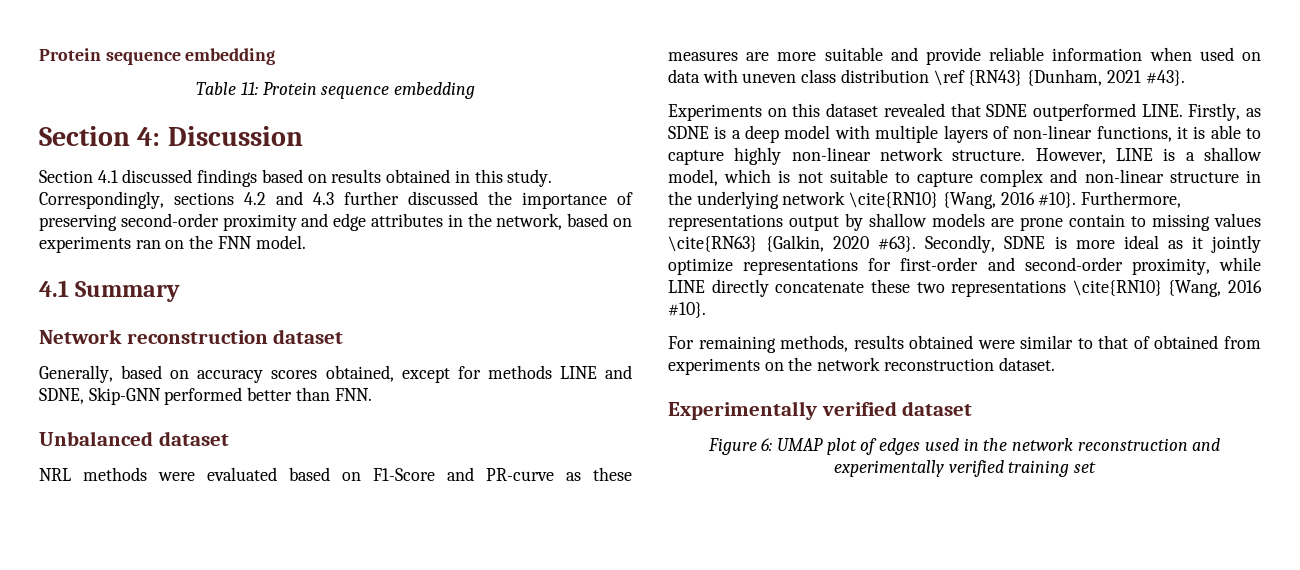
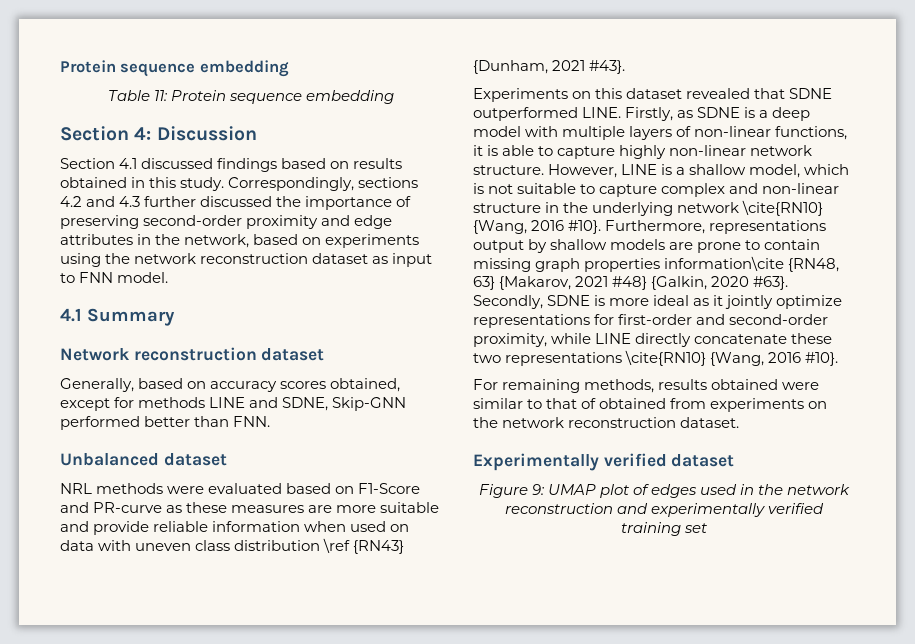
[135,235,214,249] ran on the -> [60,253,433,267] [60,273,75,283] using the network reconstruction dataset as input to
[1069,213,1261,231] [668,236,757,252] contain to missing values \cite{RN63} -> [745,239,821,250] [473,256,840,272] [473,276,648,290] to contain missing graph properties information\cite {RN48, 63} {Makarov, 2021 #48}
[761,438,773,451] 6: -> [531,484,545,495] 9:

